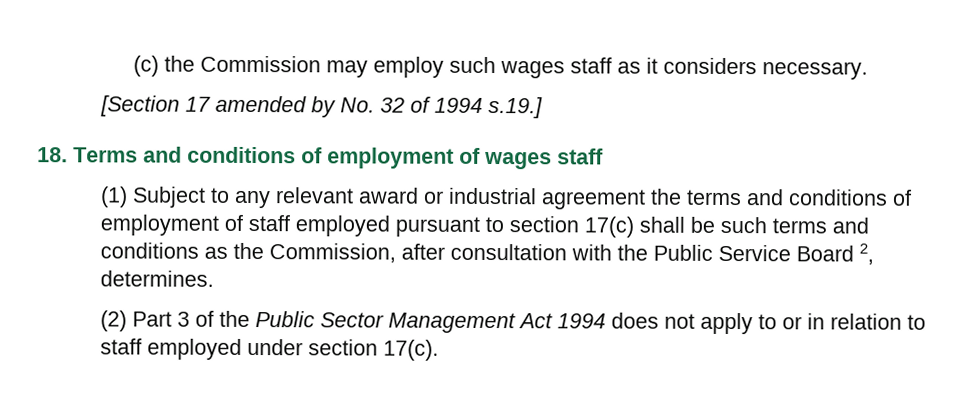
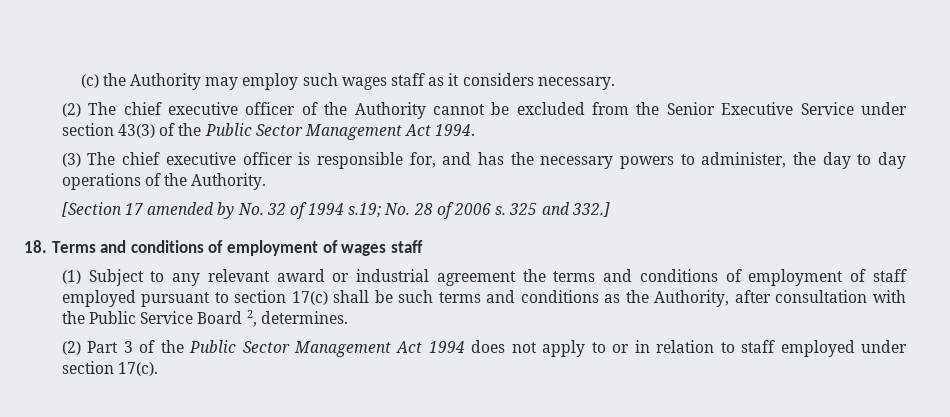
[200,55,322,73] Commission -> [130,73,202,90] Authority
(869, 70) none -> [61,102,908,119] [61,123,476,140] [61,152,907,169] [61,173,267,190] // (2) The chief executive officer of the Authority cannot be excluded from the Senior Executive Service under section 43(3) of the Public Sector Management Act 1994. // (3) The chief executive officer is responsible for, and has the necessary powers to administer, the day to day operations of the Authority.
[488,96,544,119] s.19.] -> [348,202,610,219] s.19; No. 28 of 2006 s. 325 and 332.]
[269,243,397,263] Commission, -> [654,290,730,307] Authority,

